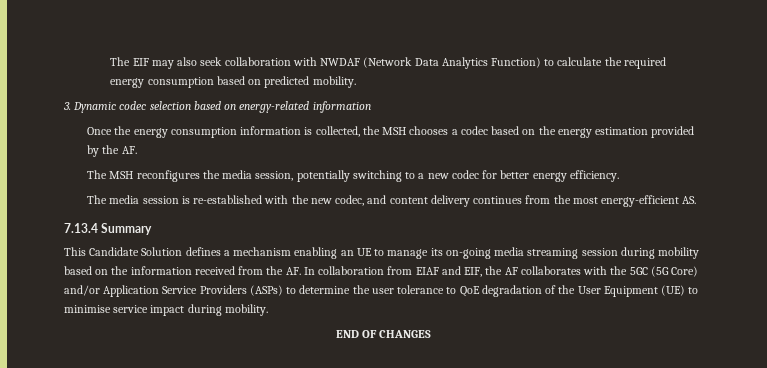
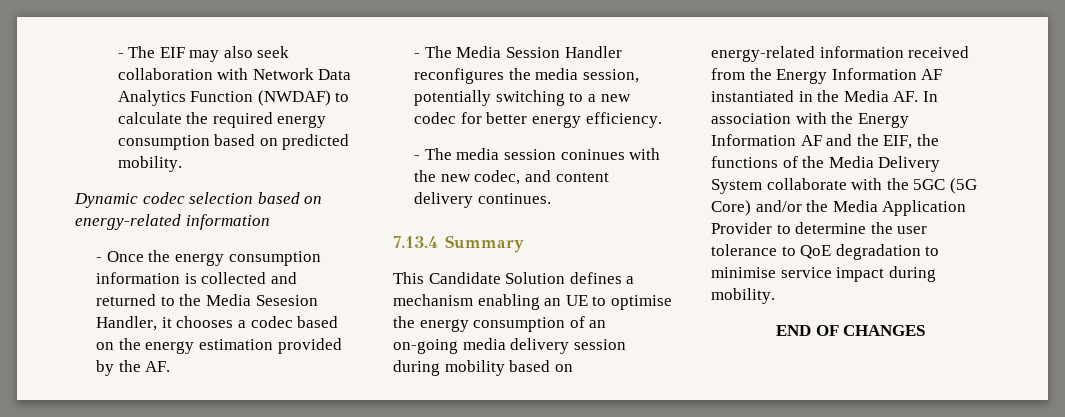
(110, 61) none -> [117,53,124,58] -
[320,57,541,69] NWDAF (Network Data Analytics Function) -> [252,68,352,80] [117,90,331,106] Network Data Analytics Function (NWDAF)
[63,102,71,110] 3. -> (182, 164) none
(371, 107) none -> [96,257,103,262] -
[315,126,407,137] collected, the MSH -> [201,272,298,284] [96,294,318,306] [96,316,172,331] collected and returned to the Media Sesesion Handler, it
[87,170,134,179] The MSH -> [414,46,622,58] - The Media Session Handler
(619, 176) none -> [414,155,421,160] -
[181,195,263,204] is re-established -> [560,149,625,160] coninues
[473,195,697,207] continues from the most energy-efficient AS. -> [477,193,551,204] continues.
[387,248,443,259] manage its -> [610,295,672,310] [393,316,607,332] optimise the energy consumption of an
[527,248,579,259] streaming -> [510,338,570,354] delivery
[111,266,129,275] the -> [711,46,815,62] energy-related
[285,266,581,277] AF. In collaboration from EIAF and EIF, the AF collaborates -> [776,68,943,84] [711,90,938,102] [711,112,909,128] [711,134,939,149] [711,156,941,172] [711,178,847,194] Energy Information AF instantiated in the Media AF. In association with the Energy Information AF and the EIF, the functions of the Media Delivery System collaborate
[103,285,283,297] Application Service Providers (ASPs) -> [806,200,967,216] [711,222,772,234] the Media Application Provider
[545,285,686,297] of the User Equipment (UE) -> (921, 252) none

